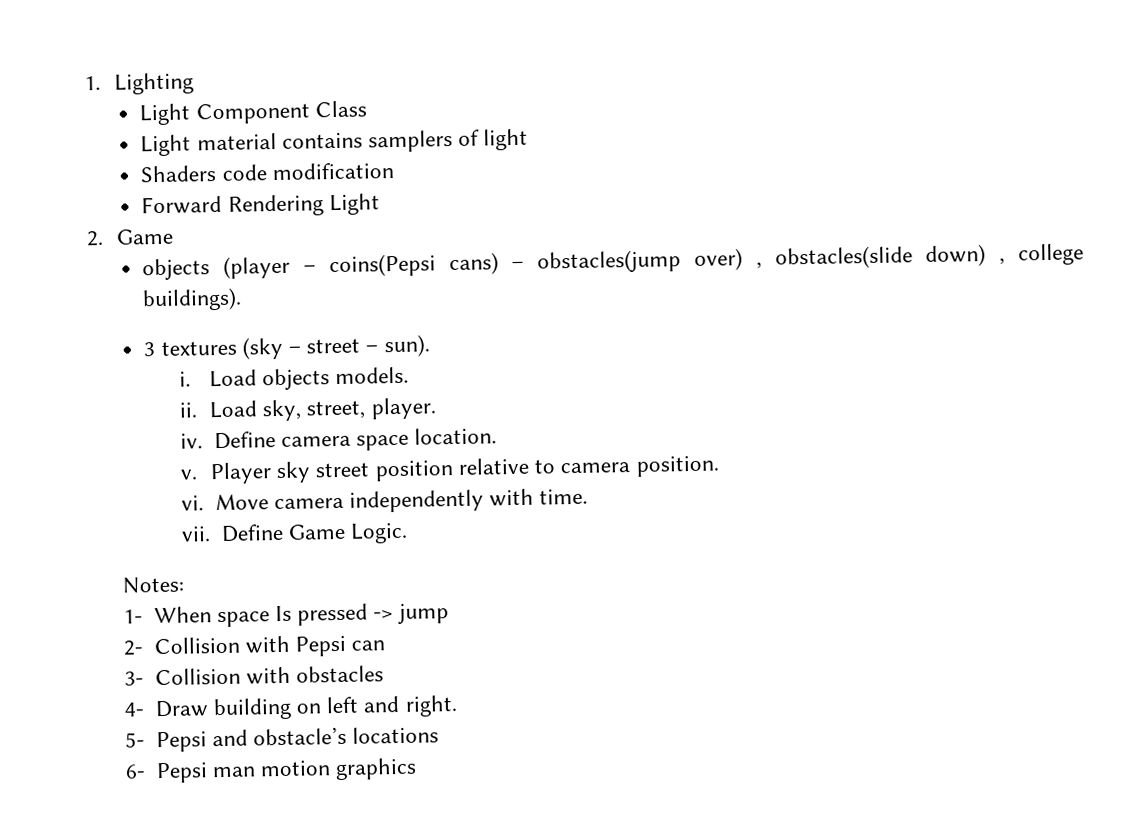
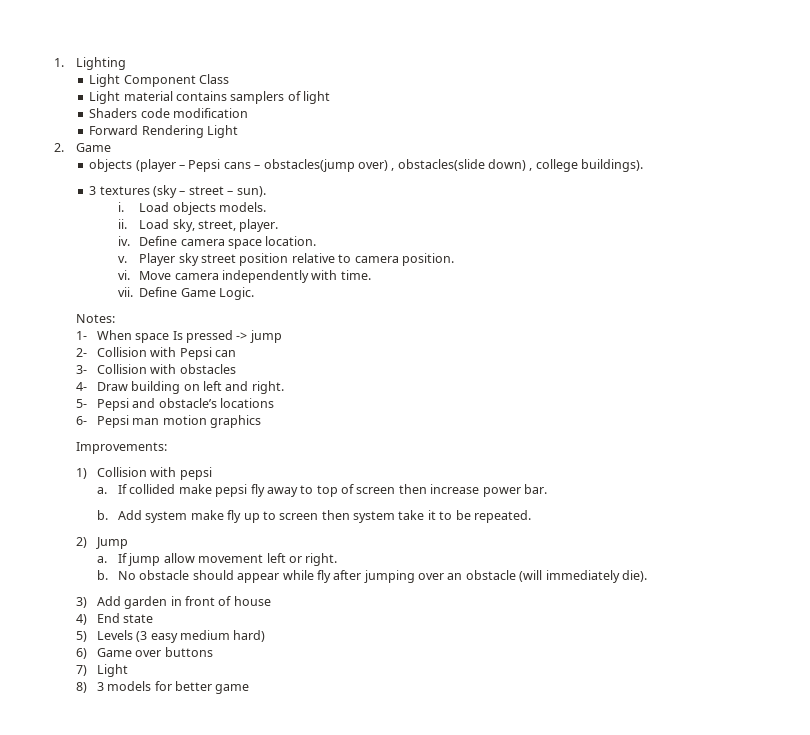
[328,252,499,278] coins(Pepsi cans) -> [188,159,251,172] Pepsi cans
(418, 769) none -> [75,442,167,454] [75,467,212,480] [96,484,547,497] [96,510,531,523] [75,537,128,549] [96,553,338,566] [96,570,647,583] [75,596,271,609] [75,613,154,625] [75,630,266,643] [75,647,213,659] [75,664,128,677] [75,681,250,694] // Improvements: // 1) Collision with pepsi // a. If collided make pepsi fly away to top of screen then increase power bar. // b. Add system make fly up to screen then system take it to be repeated. // 2) Jump // a. If jump allow movement left or right. // b. No obstacle should appear while fly after jumping over an obstacle (will immediately die). // 3) Add garden in front of house // 4) End state // 5) Levels (3 easy medium hard) // 6) Game over buttons // 7) Light // 8) 3 models for better game

